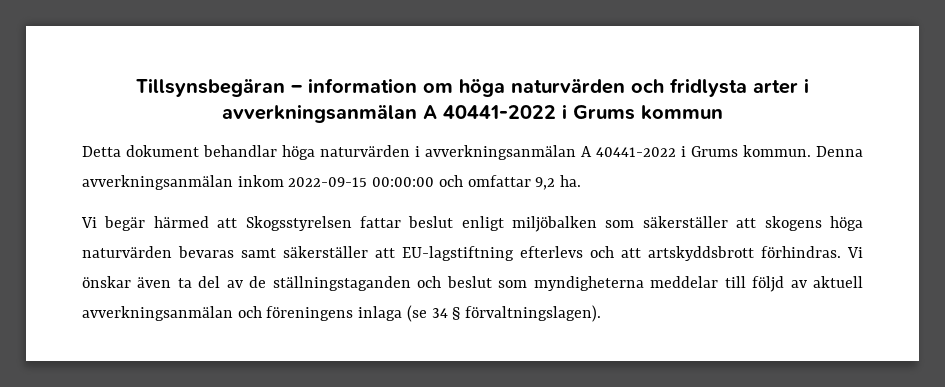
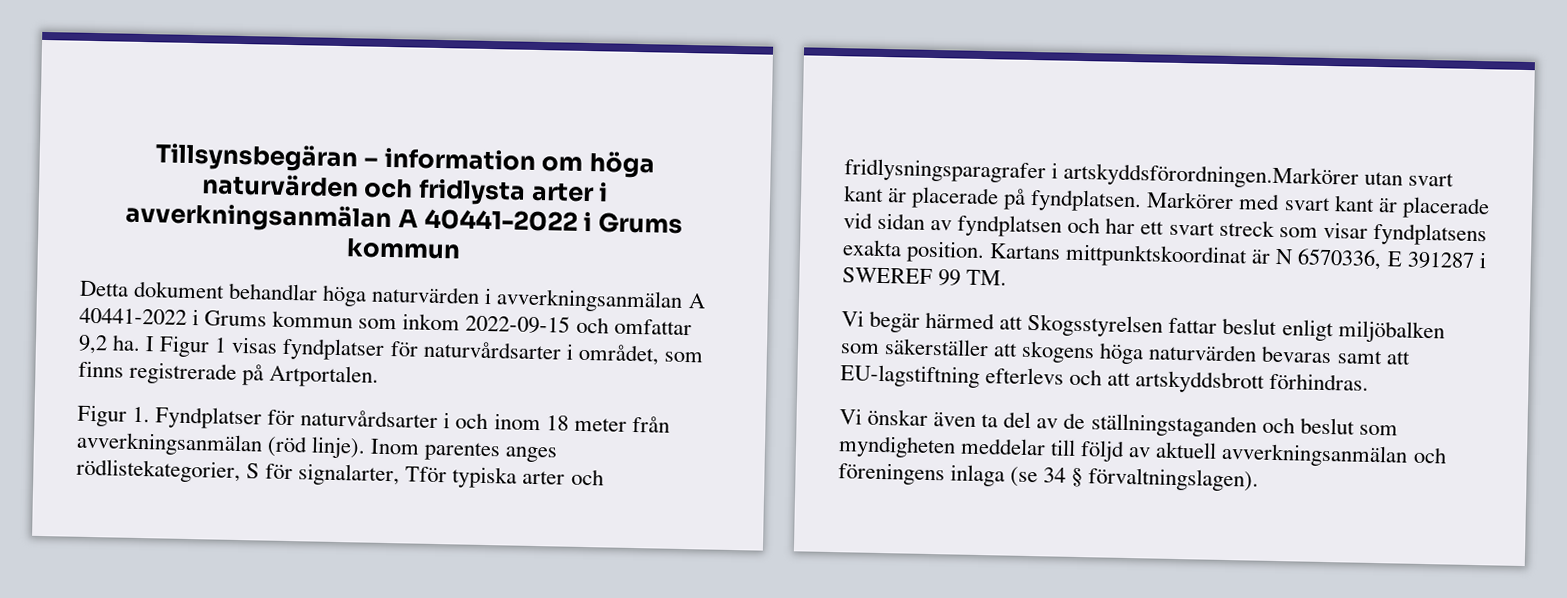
[743,145,863,157] [82,175,233,190] kommun. Denna avverkningsanmälan -> [272,310,398,330] kommun som
[372,177,435,187] 00:00:00 -> (571, 324) none
(582, 181) none -> [145,335,703,366] [78,360,380,388] [77,404,670,433] [76,431,558,463] [76,458,604,489] [844,158,1455,190] [843,185,1490,220] [843,212,1487,247] [842,239,1487,271] [842,267,1008,286] I Figur 1 visas fyndplatser för naturvårdsarter i området, som finns registrerade på Artportalen. // Figur 1. Fyndplatser för naturvårdsarter i och inom 18 meter från avverkningsanmälan (röd linje). Inom parentes anges rödlistekategorier, S för signalarter, Tför typiska arter och fridlysningsparagrafer i artskyddsförordningen.Markörer utan svart kant är placerade på fyndplatsen. Markörer med svart kant är placerade vid sidan av fyndplatsen och har ett svart streck som visar fyndplatsens exakta position. Kartans mittpunktskoordinat är N 6570336, E 391287 i SWEREF 99 TM.
[283,246,368,258] säkerställer -> (1383, 357) none
(841, 252) none -> (1370, 381) //
[533,276,644,291] myndigheterna -> [838,435,956,459] myndigheten

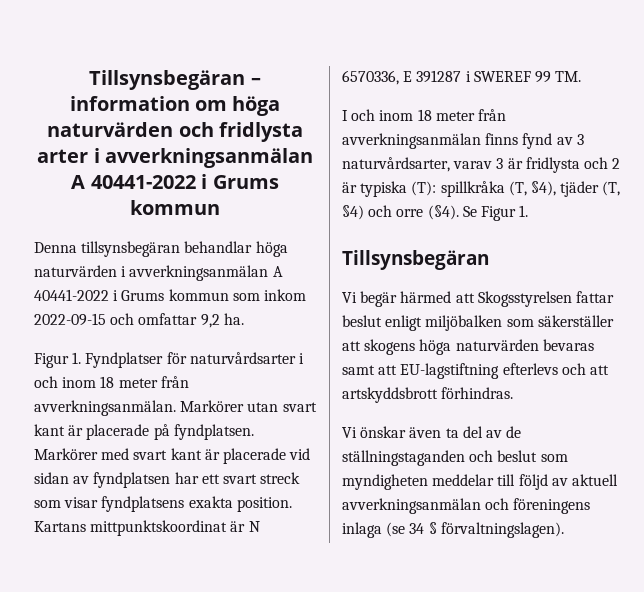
[79,280,226,299] Detta dokument -> [34,241,181,257] Denna tillsynsbegäran
[145,335,703,366] [78,360,380,388] I Figur 1 visas fyndplatser för naturvårdsarter i området, som finns registrerade på Artportalen. -> (244, 319) none
[76,431,558,463] [76,458,604,489] [844,158,1360,190] avverkningsanmälan (röd linje). Inom parentes anges rödlistekategorier, S för signalarter, Tför typiska arter och fridlysningsparagrafer i artskyddsförordningen.Markörer -> [34,400,245,416] avverkningsanmälan. Markörer
[1067,216,1101,234] och -> (171, 480) none
(1008, 277) none -> [342,109,506,121] [342,133,584,149] [342,157,621,173] [342,181,621,197] [342,205,529,221] [342,250,489,270] // I och inom 18 meter från avverkningsanmälan finns fynd av 3 naturvårdsarter, varav 3 är fridlysta och 2 är typiska (T): spillkråka (T, §4), tjäder (T, §4) och orre (§4). Se Figur 1. // Tillsynsbegäran

